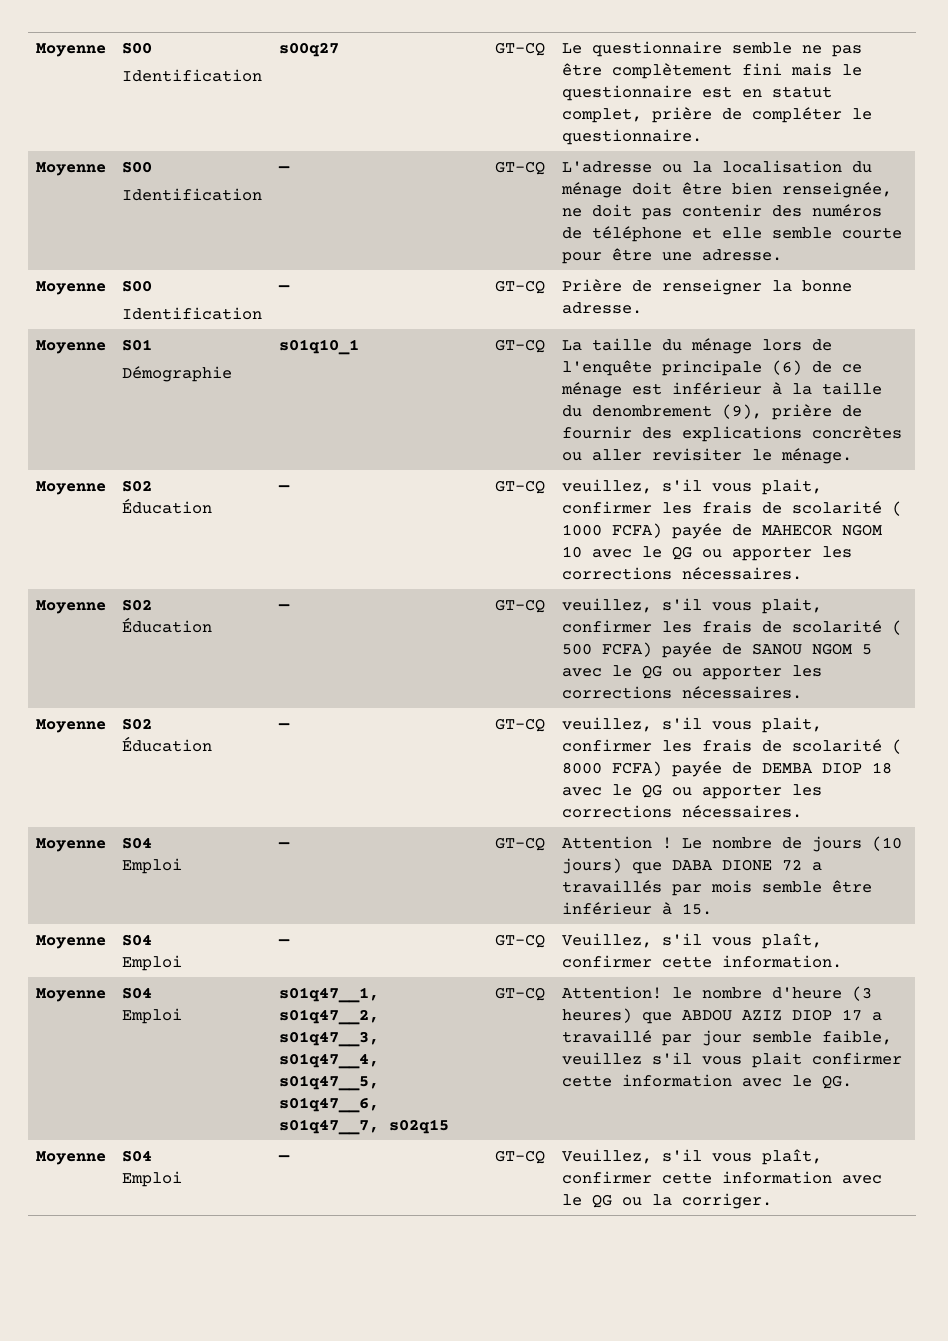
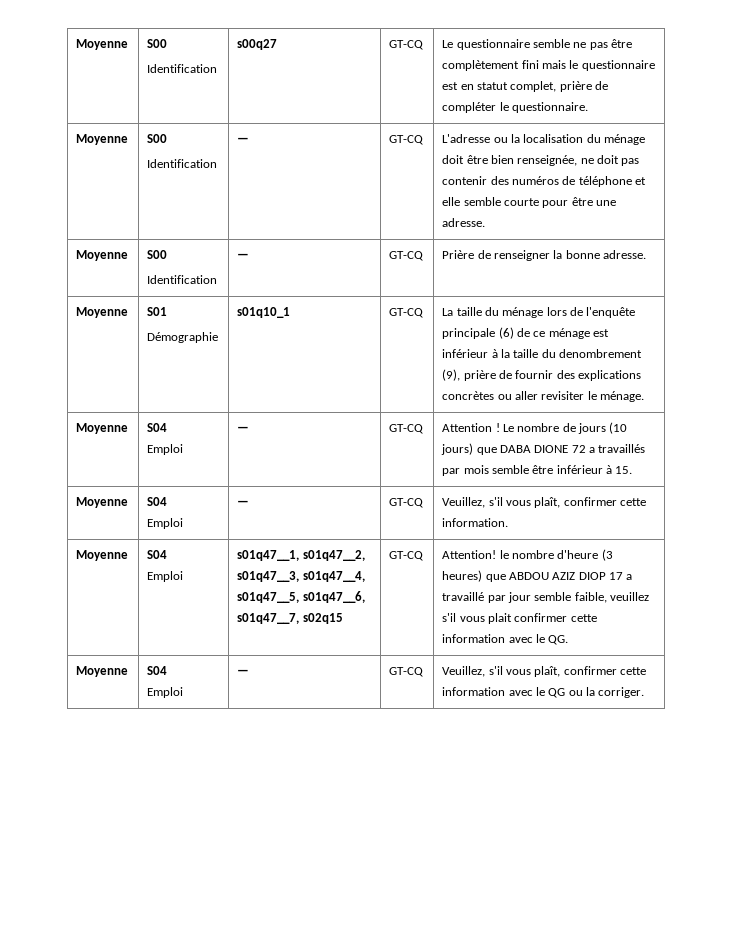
[35,481,106,495] [121,480,152,492] [121,498,212,514] [277,485,290,491] [494,480,545,494] [561,479,822,495] [561,501,902,516] [561,523,882,539] [561,546,852,561] [561,567,802,580] [35,600,106,614] [121,599,152,611] [121,617,212,633] [277,604,290,610] [494,599,545,613] [561,598,822,614] [561,620,902,635] [561,642,872,658] [561,665,822,680] [561,686,802,699] [35,719,106,733] [121,718,152,730] [121,736,212,752] [277,723,290,729] [494,718,545,732] [561,717,822,733] [561,739,902,754] [561,761,892,777] [561,784,822,799] [561,805,802,818] // Moyenne | S02 // Éducation | — | GT-CQ | veuillez, s'il vous plait, confirmer les frais de scolarité ( 1000 FCFA) payée de MAHECOR NGOM 10 avec le QG ou apporter les corrections nécessaires. // Moyenne | S02 // Éducation | — | GT-CQ | veuillez, s'il vous plait, confirmer les frais de scolarité ( 500 FCFA) payée de SANOU NGOM 5 avec le QG ou apporter les corrections nécessaires. // Moyenne | S02 // Éducation | — | GT-CQ | veuillez, s'il vous plait, confirmer les frais de scolarité ( 8000 FCFA) payée de DEMBA DIOP 18 avec le QG ou apporter les corrections nécessaires. -> (645, 396) none

